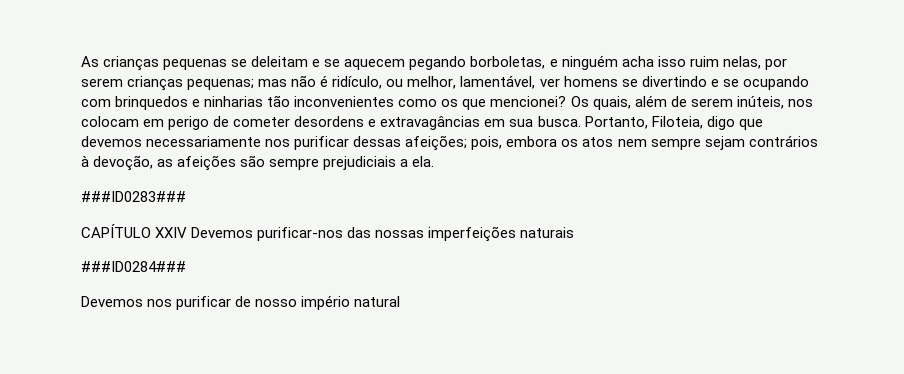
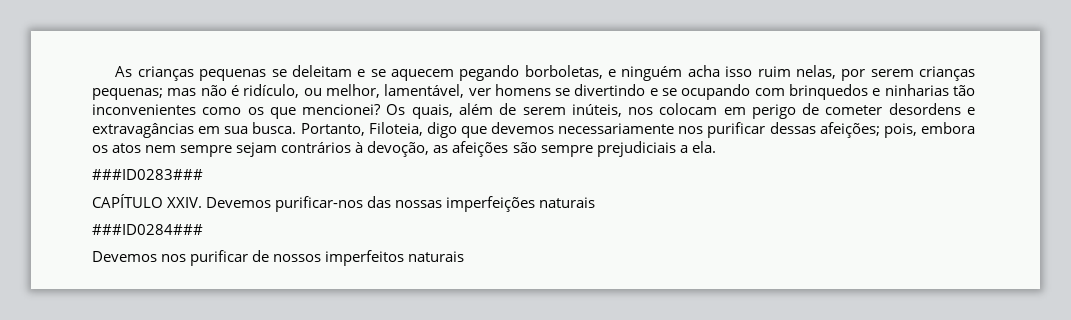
[155,227,188,238] XXIV -> [167,197,203,208] XXIV.
[255,295,401,310] nosso império natural -> [273,250,465,266] nossos imperfeitos naturais

